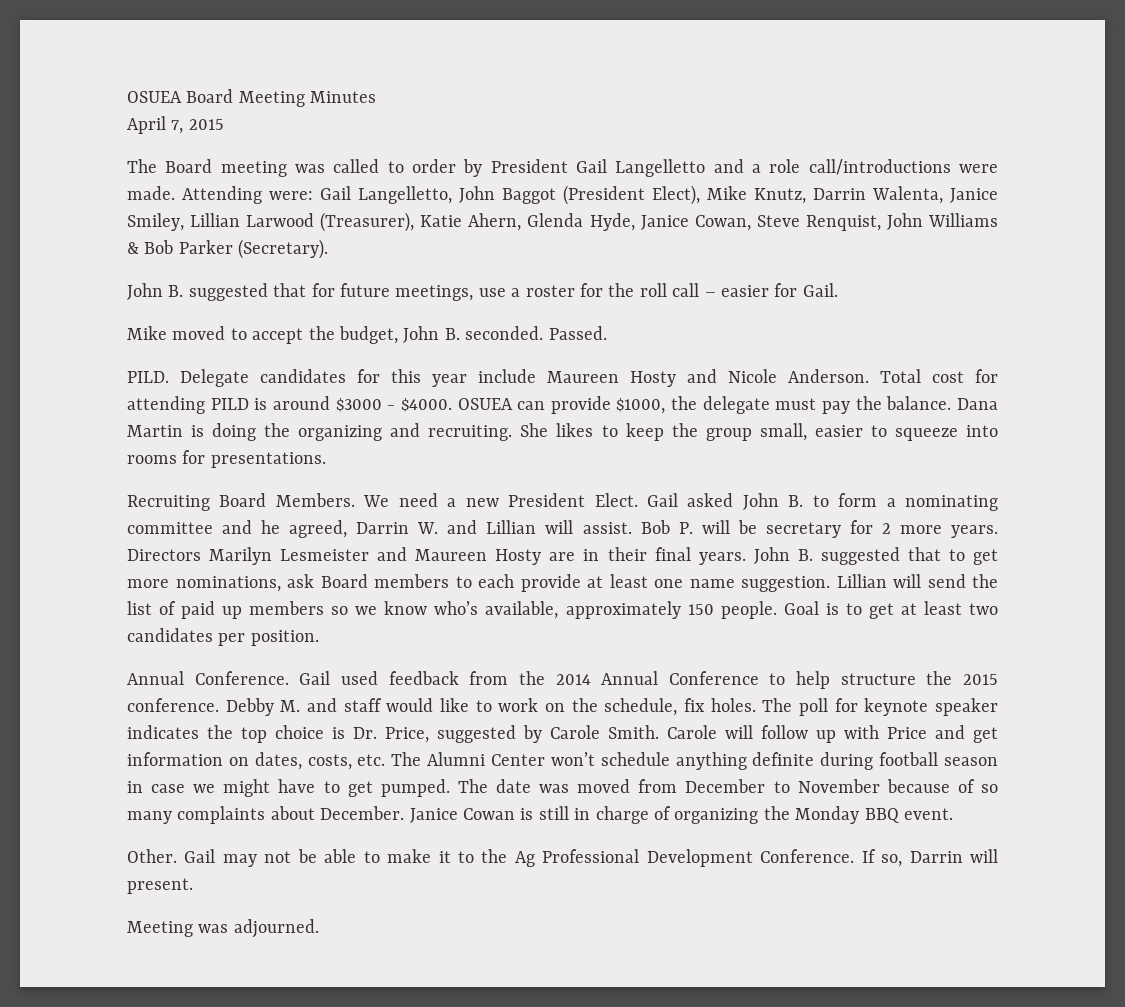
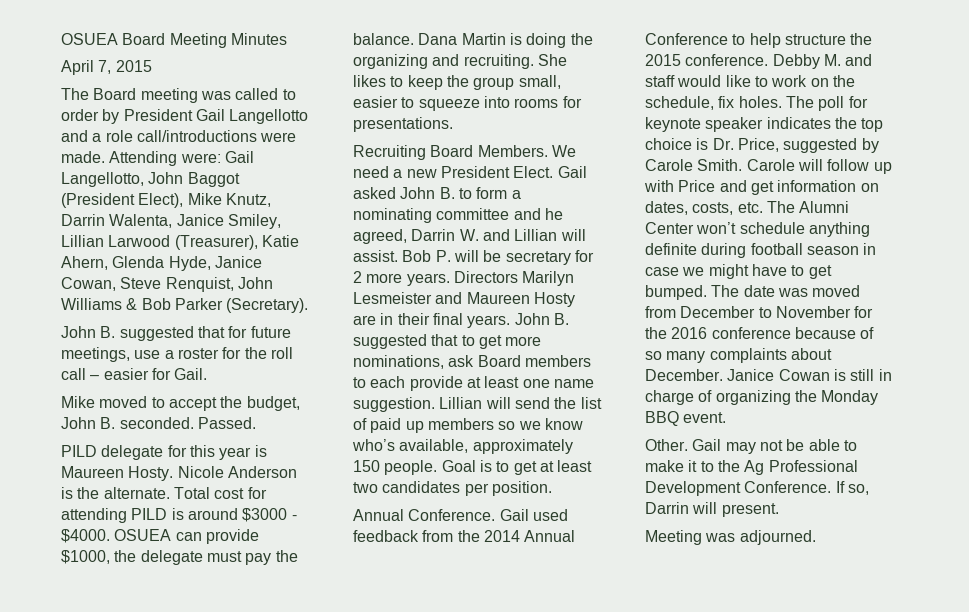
[615,159,706,177] Langelletto -> [229,109,309,124] Langellotto
[358,186,452,204] Langelletto, -> [61,172,144,187] Langellotto,
[127,369,869,387] PILD. Delegate candidates for this year include Maureen Hosty and Nicole Anderson. -> [61,445,267,460] [61,466,297,481] [61,487,170,499] PILD delegate for this year is Maureen Hosty. Nicole Anderson is the alternate.
[380,779,450,797] pumped. -> [645,285,707,300] bumped.
(880, 786) none -> [854,306,874,318] [645,327,791,339] for the 2016 conference

